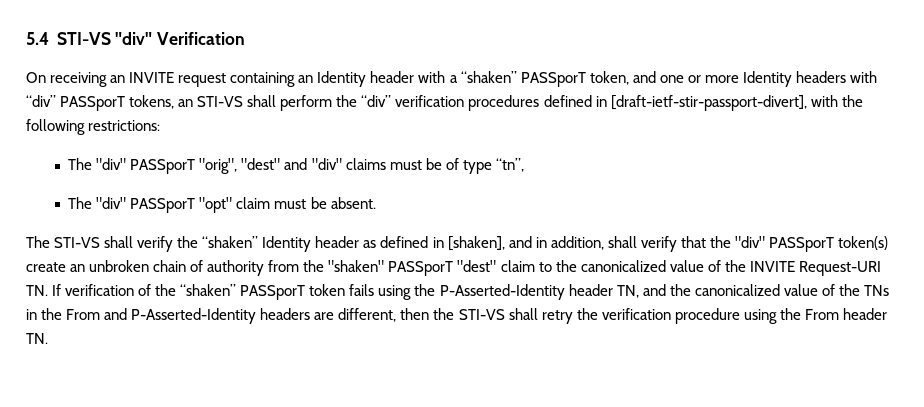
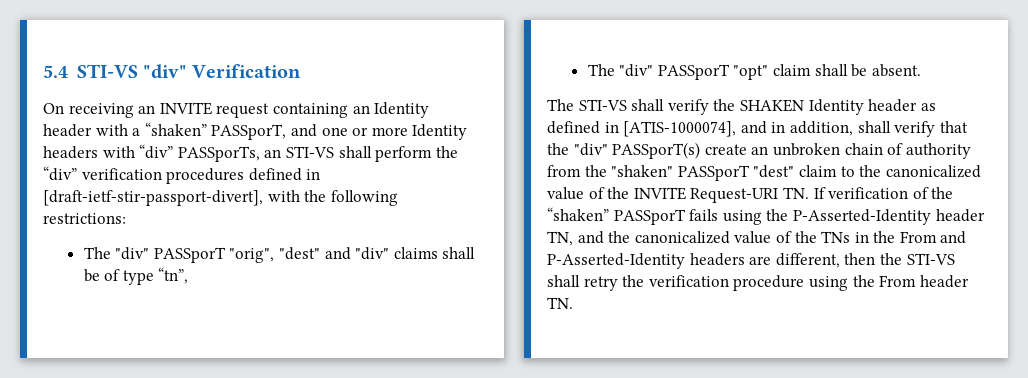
[520,71,629,87] PASSporT token, -> [211,124,287,140] PASSporT,
[60,95,175,111] PASSporT tokens, -> [177,146,260,162] PASSporTs,
[389,160,422,170] must -> [442,247,476,259] shall
[274,199,307,209] must -> [814,64,848,76] shall
[202,236,259,248] “shaken” -> [739,99,804,112] SHAKEN
[447,236,505,251] [shaken], -> [623,121,737,137] [ATIS-1000074],
[768,236,889,252] PASSporT token(s) -> [612,142,701,159] PASSporT(s)
[309,284,346,296] token -> (686, 217) none

